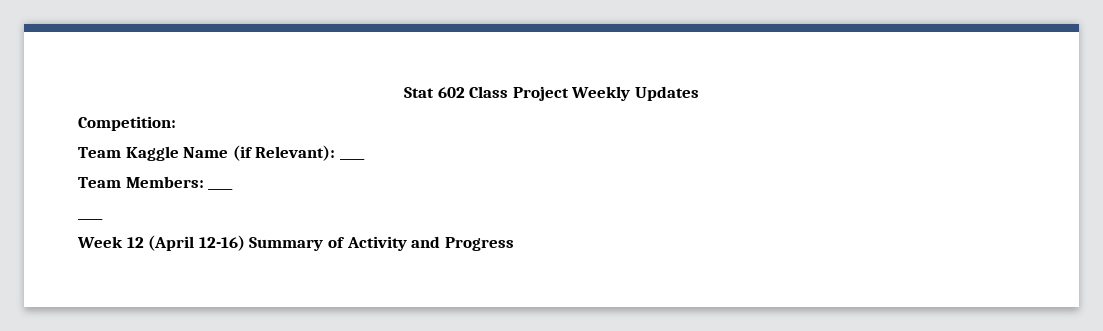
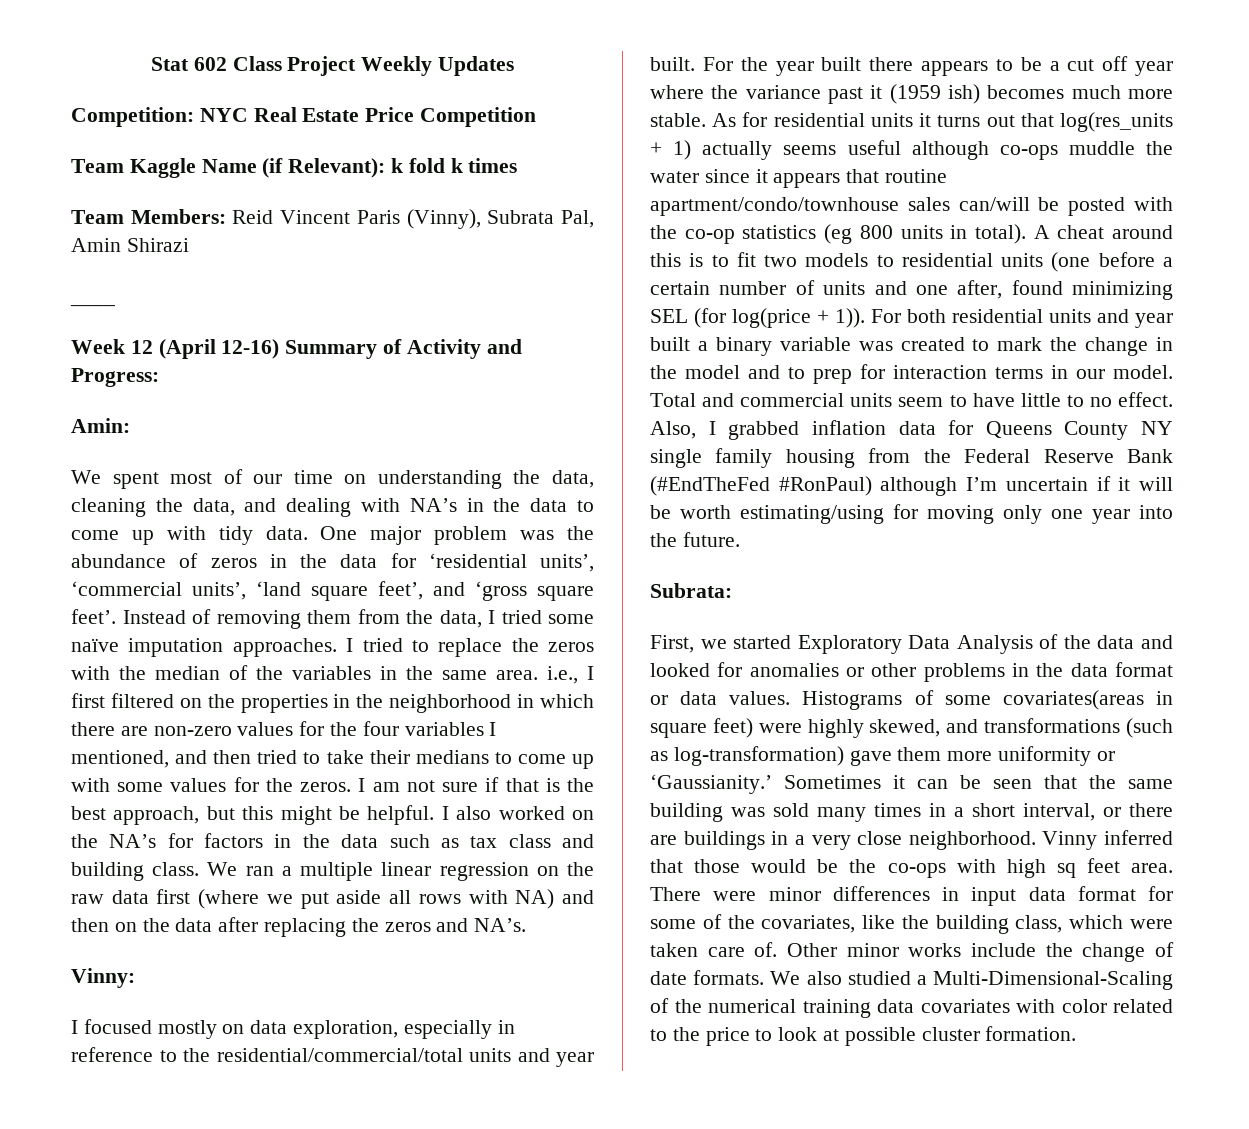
(176, 123) none -> [199,107,537,127] NYC Real Estate Price Competition
[339,158,365,160] [78,176,204,188] [208,188,234,190] ____ // Team Members: ____ -> [391,158,518,173] [71,209,594,229] [71,238,189,252] k fold k times // Team Members: Reid Vincent Paris (Vinny), Subrata Pal, Amin Shirazi
[444,237,514,251] Progress -> [71,368,159,387] [71,418,130,433] [71,469,594,489] [71,498,595,517] [71,526,595,545] [71,553,594,572] [71,581,594,601] [71,609,594,629] [71,638,594,657] [71,665,594,684] [71,693,595,713] [71,721,497,736] [71,750,595,769] [71,777,594,792] [71,805,594,825] [71,833,595,848] [71,862,594,881] [71,889,595,909] [71,917,527,937] [71,968,135,988] [71,1019,515,1039] [71,1047,594,1067] [650,56,1173,76] [650,84,1173,104] [650,112,1173,132] [650,140,1173,160] [650,169,948,188] [650,197,1173,216] [650,224,1173,244] [650,252,1173,272] [650,280,1173,300] [650,308,1173,328] [650,337,1173,356] [650,364,1173,384] [650,392,1173,407] [650,420,1173,440] [650,448,1173,468] [650,476,1173,496] [650,504,1173,524] [650,532,740,547] [650,583,732,598] [650,634,1173,654] [650,662,1173,682] [650,690,1173,710] [650,718,1173,738] [650,746,1115,766] [650,774,1173,794] [650,803,1173,822] [650,830,1173,850] [650,858,1173,878] [650,886,1173,906] [650,914,1173,934] [650,942,1174,962] [650,970,1173,990] [650,998,1173,1018] [650,1026,1077,1046] Progress: // Amin: // We spent most of our time on understanding the data, cleaning the data, and dealing with NA’s in the data to come up with tidy data. One major problem was the abundance of zeros in the data for ‘residential units’, ‘commercial units’, ‘land square feet’, and ‘gross square feet’. Instead of removing them from the data, I tried some naïve imputation approaches. I tried to replace the zeros with the median of the variables in the same area. i.e., I first filtered on the properties in the neighborhood in which there are non-zero values for the four variables I mentioned, and then tried to take their medians to come up with some values for the zeros. I am not sure if that is the best approach, but this might be helpful. I also worked on the NA’s for factors in the data such as tax class and building class. We ran a multiple linear regression on the raw data first (where we put aside all rows with NA) and then on the data after replacing the zeros and NA’s. // Vinny: // I focused mostly on data exploration, especially in reference to the residential/commercial/total units and year built. For the year built there appears to be a cut off year where the variance past it (1959 ish) becomes much more stable. As for residential units it turns out that log(res_units + 1) actually seems useful although co-ops muddle the water since it appears that routine apartment/condo/townhouse sales can/will be posted with the co-op statistics (eg 800 units in total). A cheat around this is to fit two models to residential units (one before a certain number of units and one after, found minimizing SEL (for log(price + 1)). For both residential units and year built a binary variable was created to mark the change in the model and to prep for interaction terms in our model. Total and commercial units seem to have little to no effect. Also, I grabbed inflation data for Queens County NY single family housing from the Federal Reserve Bank (#EndTheFed #RonPaul) although I’m uncertain if it will be worth estimating/using for moving only one year into the future. // Subrata: // First, we started Exploratory Data Analysis of the data and looked for anomalies or other problems in the data format or data values. Histograms of some covariates(areas in square feet) were highly skewed, and transformations (such as log-transformation) gave them more uniformity or ‘Gaussianity.’ Sometimes it can be seen that the same building was sold many times in a short interval, or there are buildings in a very close neighborhood. Vinny inferred that those would be the co-ops with high sq feet area. There were minor differences in input data format for some of the covariates, like the building class, which were taken care of. Other minor works include the change of date formats. We also studied a Multi-Dimensional-Scaling of the numerical training data covariates with color related to the price to look at possible cluster formation.

